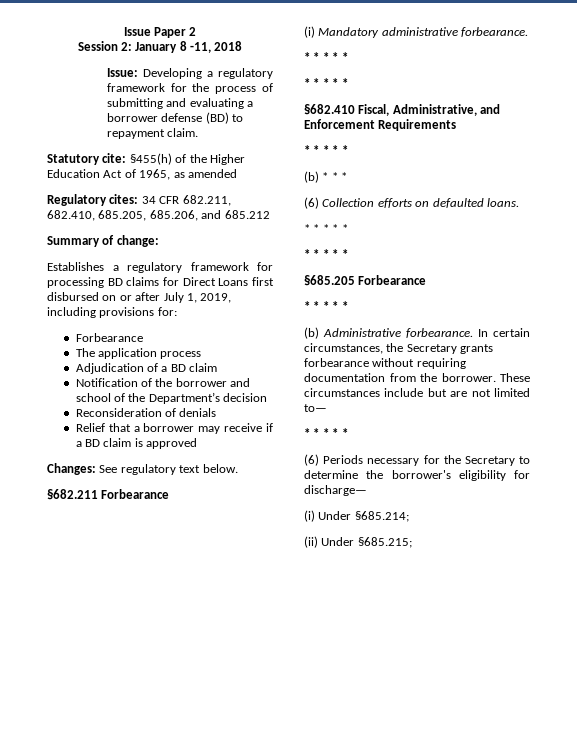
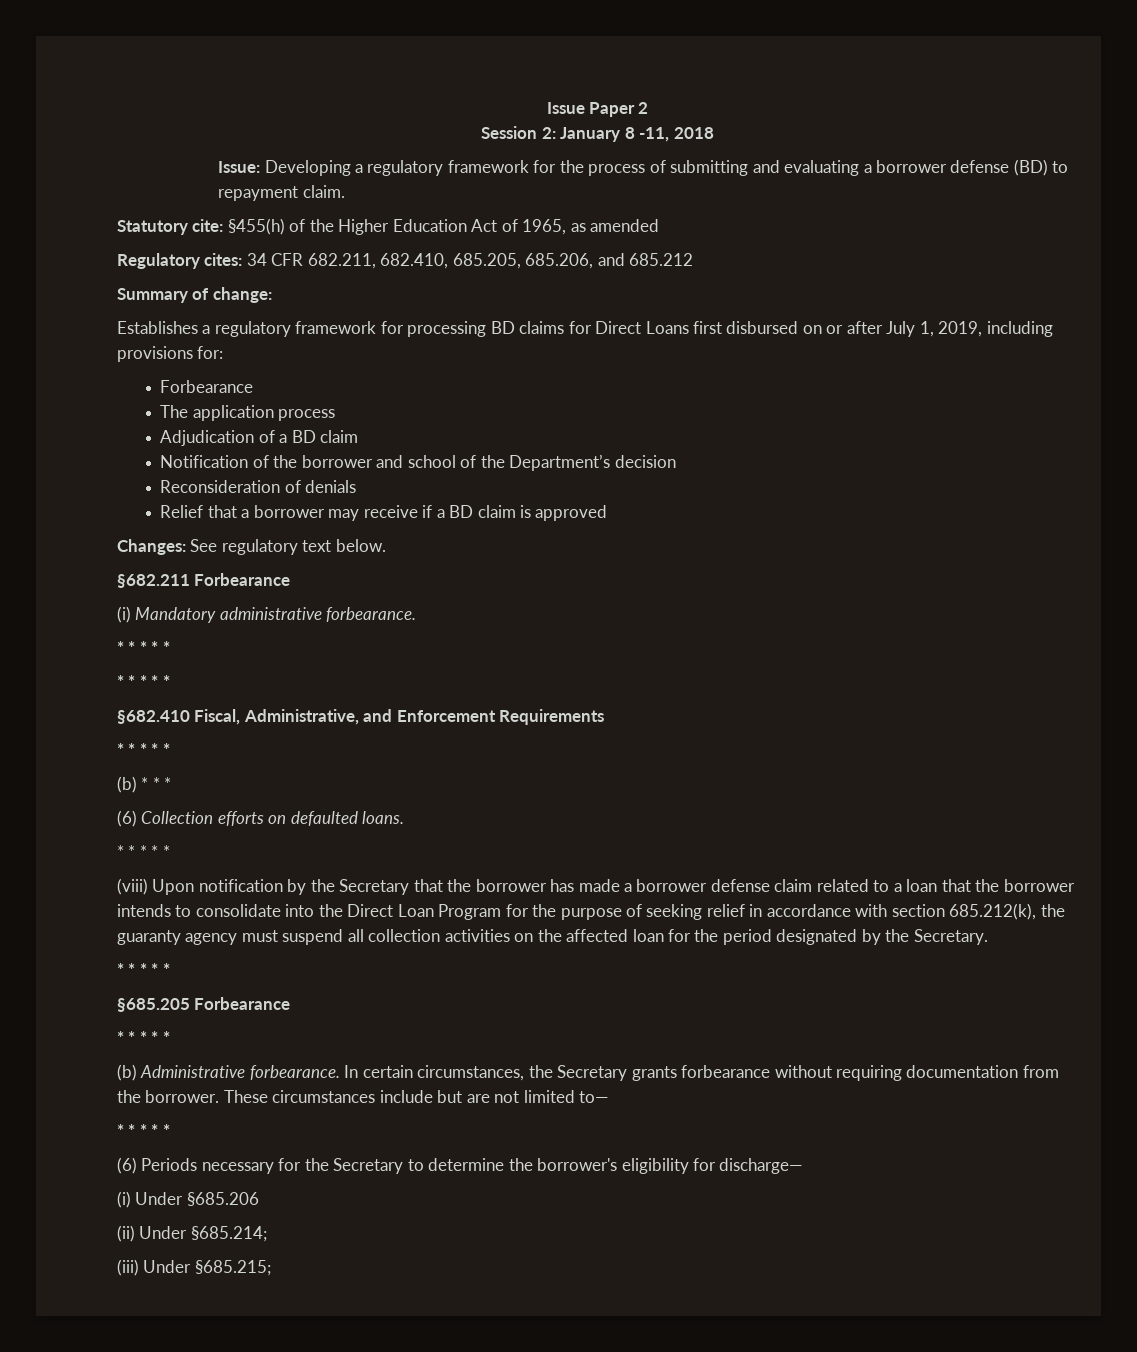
(348, 228) none -> [117,878,1075,895] [117,903,1065,920] [117,929,988,945] // (viii) Upon notification by the Secretary that the borrower has made a borrower defense claim related to a loan that the borrower intends to consolidate into the Direct Loan Program for the purpose of seeking relief in accordance with section 685.212(k), the guaranty agency must suspend all collection activities on the affected loan for the period designated by the Secretary.
[354,511,409,522] §685.214; -> [186,1192,259,1206] §685.206
(355, 541) none -> [190,1226,267,1242] [117,1259,192,1276] §685.214; // (iii) Under

